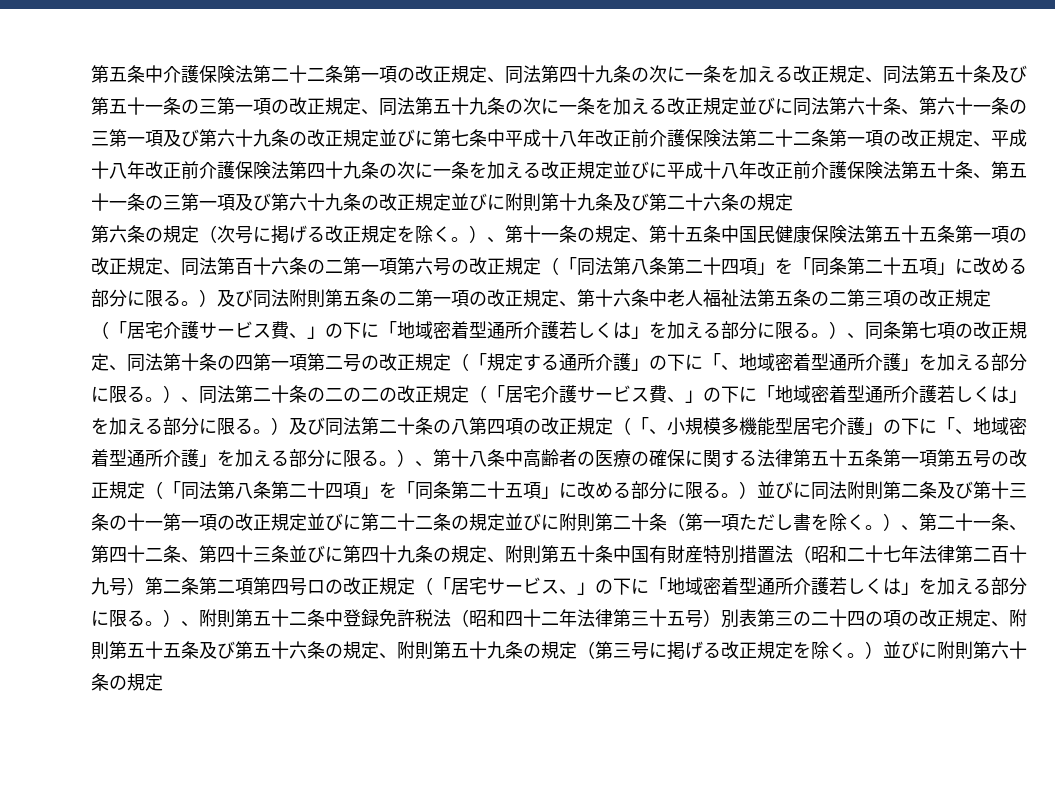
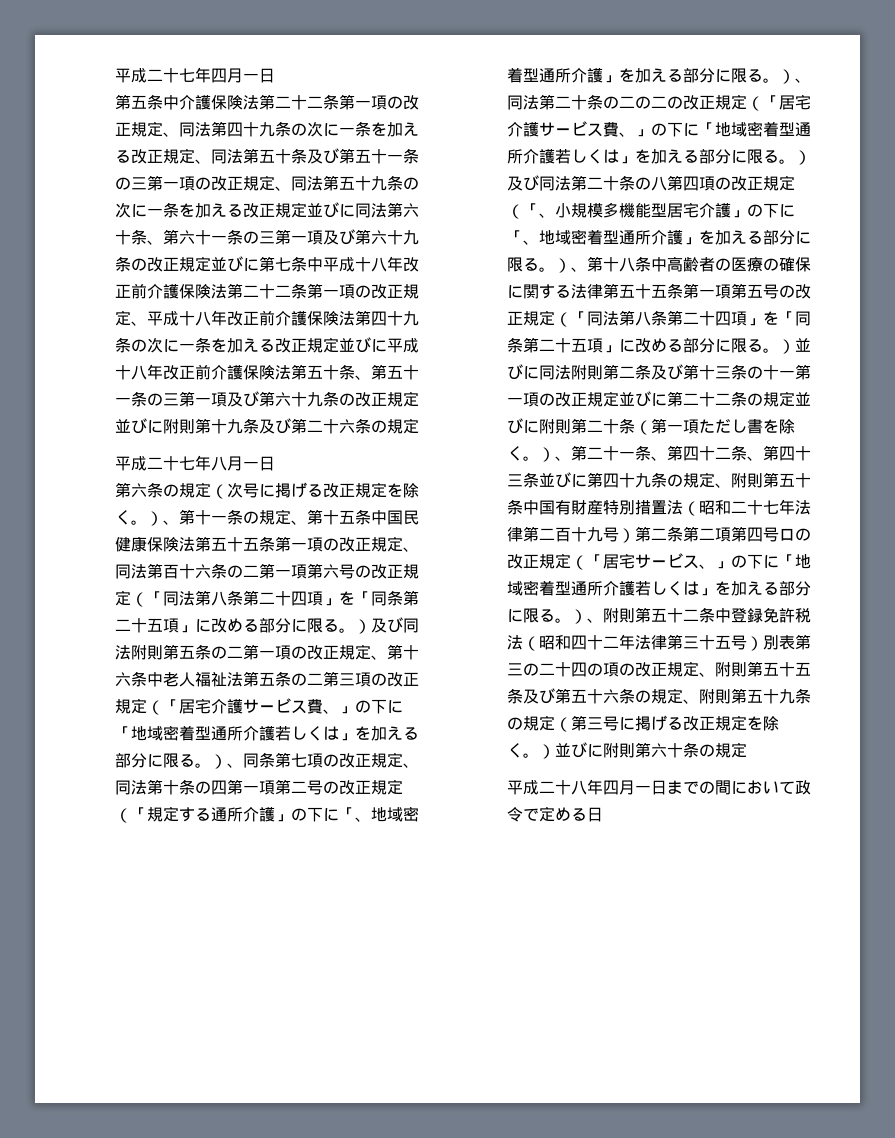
(90, 74) none -> [115,67,276,83] 平成二十七年四月一日 //
(793, 202) none -> [115,455,276,471] // 平成二十七年八月一日
(163, 682) none -> [507,779,812,795] [507,806,604,822] // 平成二十八年四月一日までの間において政令で定める日

